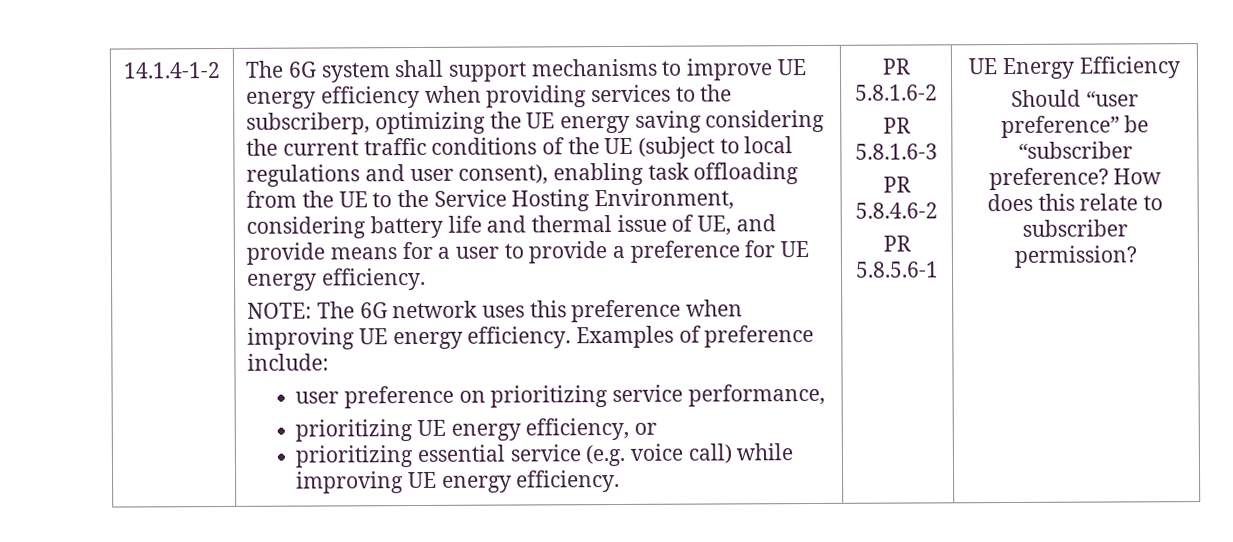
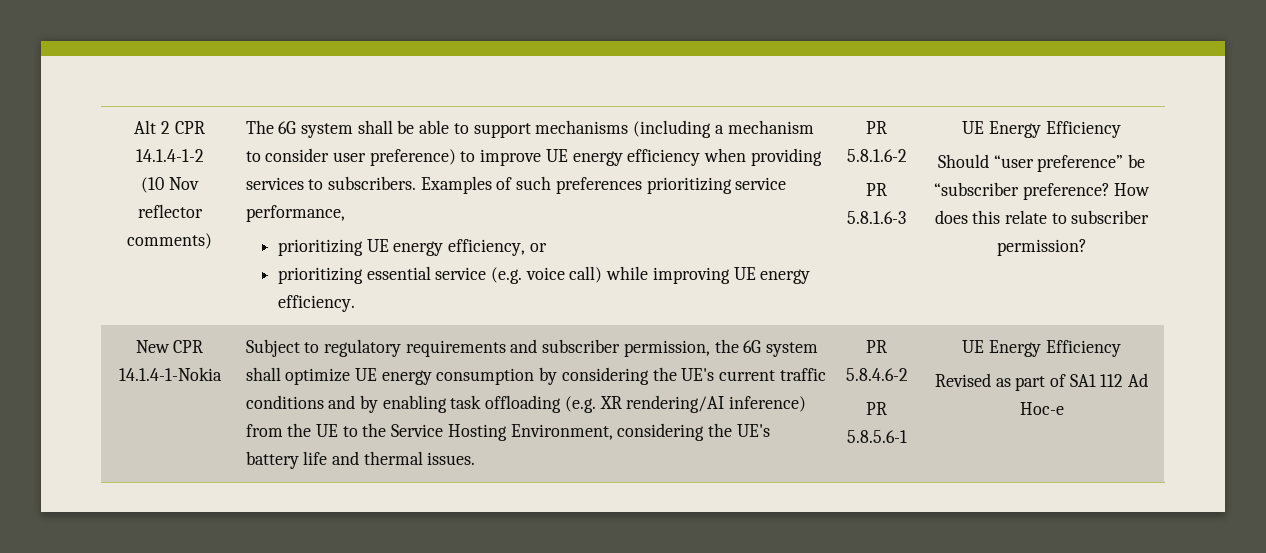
[123,62,221,79] [245,58,658,83] 14.1.4-1-2 | The 6G system shall support mechanisms -> [134,120,205,134] [135,149,204,162] [141,177,199,193] [137,204,203,218] [127,233,212,249] [245,120,814,138] [245,148,456,166] Alt 2 CPR 14.1.4-1-2 // (10 Nov reflector comments) | The 6G system shall be able to support mechanisms (including a mechanism to consider user preference)
[700,84,733,102] [246,109,826,135] [246,136,794,159] [246,162,800,187] [246,188,735,212] [246,214,776,239] [246,240,810,265] [247,267,427,291] [247,299,744,323] [247,324,815,350] [247,353,330,371] [295,385,486,409] the subscriberp, optimizing the UE energy saving considering the current traffic conditions of the UE (subject to local regulations and user consent), enabling task offloading from the UE to the Service Hosting Environment, considering battery life and thermal issue of UE, and provide means for a user to provide a preference for UE energy efficiency. // NOTE: The 6G network uses this preference when improving UE energy efficiency. Examples of preference include: // user preference on -> [327,176,642,194] subscribers. Examples of such preferences
[882,176,911,193] [855,202,938,219] [882,235,911,252] [855,261,939,278] // PR 5.8.4.6-2 // PR 5.8.5.6-1 -> (907, 217) none
(1137, 256) none -> [135,340,204,353] [118,367,222,381] [245,339,819,357] [245,367,826,385] [245,395,807,413] [245,423,770,441] [245,451,476,469] [866,340,888,353] [845,368,908,381] [866,402,888,415] [846,430,907,443] [962,340,1121,357] [934,373,1149,391] [1019,402,1064,415] // New CPR 14.1.4-1-Nokia | Subject to regulatory requirements and subscriber permission, the 6G system shall optimize UE energy consumption by considering the UE's current traffic conditions and by enabling task offloading (e.g. XR rendering/AI inference) from the UE to the Service Hosting Environment, considering the UE's battery life and thermal issues. | PR 5.8.4.6-2 // PR 5.8.5.6-1 | UE Energy Efficiency // Revised as part of SA1 112 Ad Hoc-e

